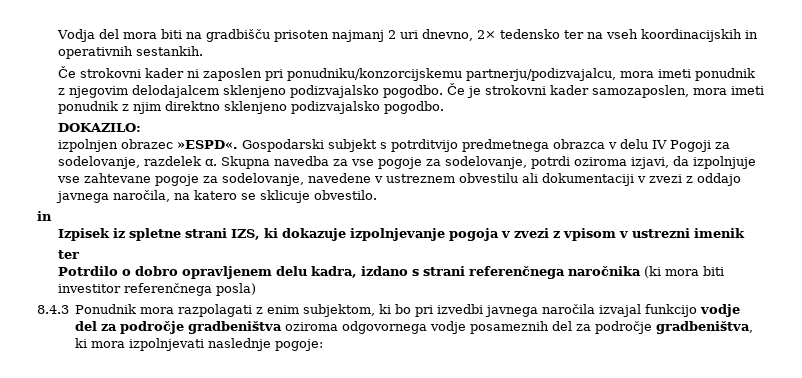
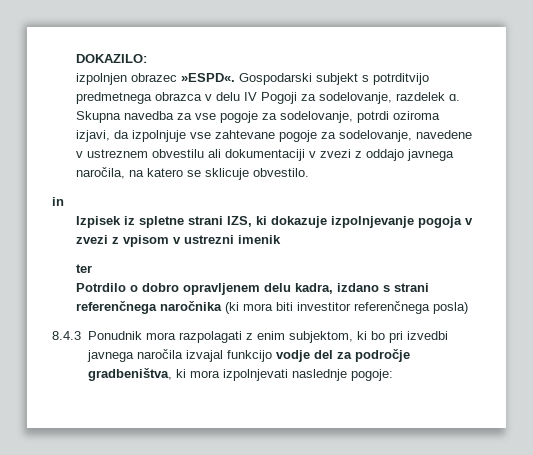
[56,29,758,42] [57,46,203,59] [57,66,755,81] [57,83,764,98] [57,101,444,114] Vodja del mora biti na gradbišču prisoten najmanj 2 uri dnevno, 2× tedensko ter na vseh koordinacijskih in operativnih sestankih. // Če strokovni kader ni zaposlen pri ponudniku/konzorcijskemu partnerju/podizvajalcu, mora imeti ponudnik z njegovim delodajalcem sklenjeno podizvajalsko pogodbo. Če je strokovni kader samozaposlen, mora imeti ponudnik z njim direktno sklenjeno podizvajalsko pogodbo. // -> (75, 58) none
[188,321,653,334] gradbeništva oziroma odgovornega vodje posameznih del za področje -> (410, 355) none

